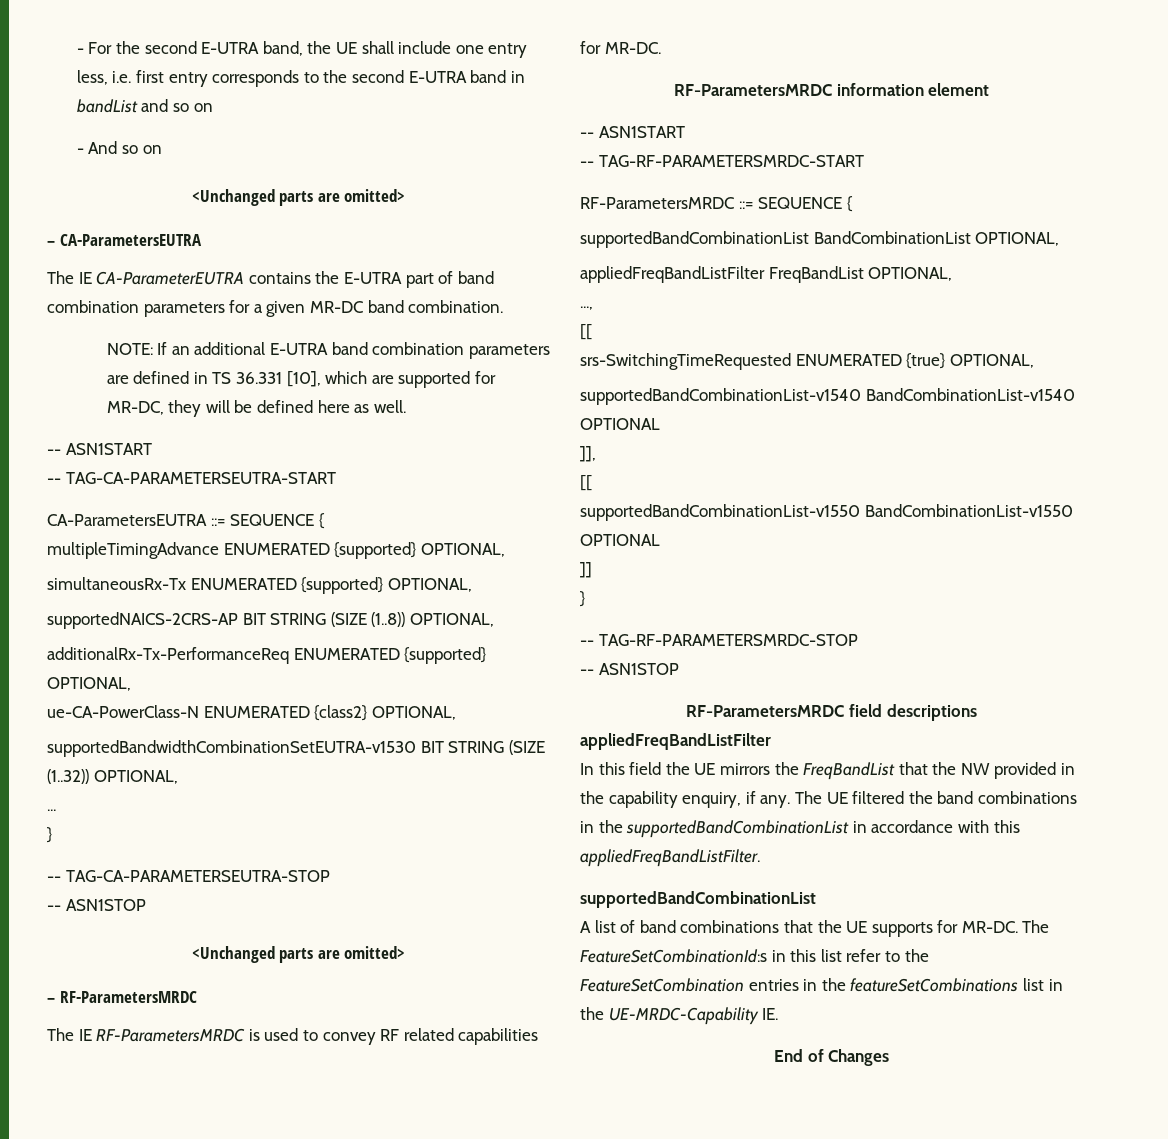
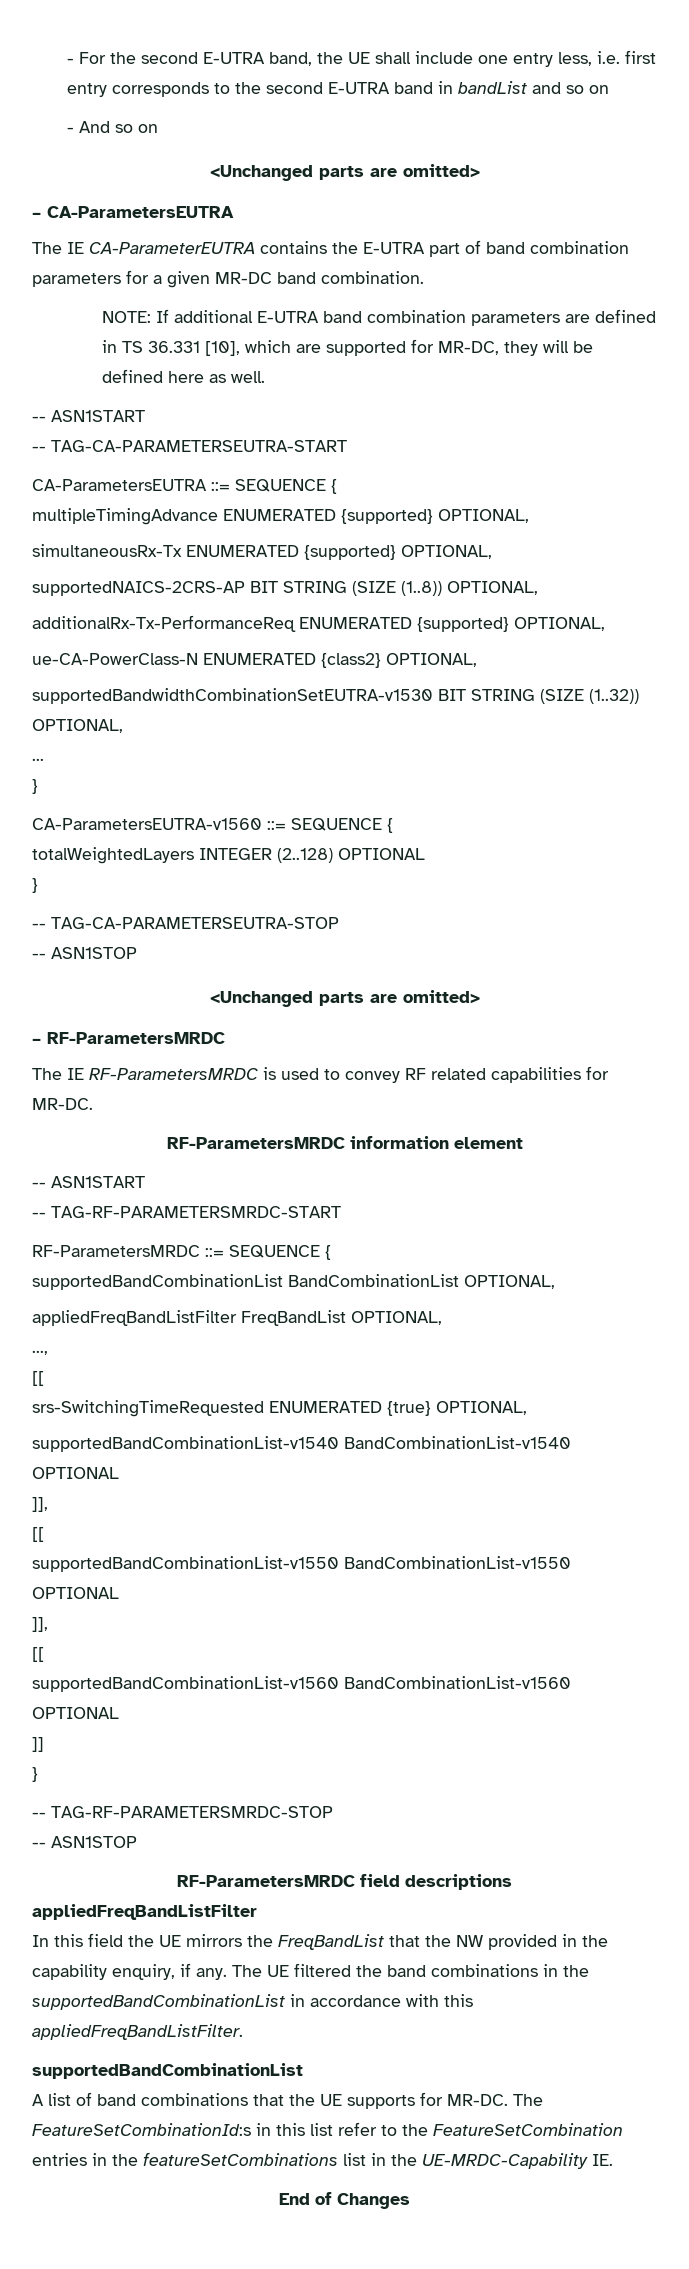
[171,346,190,355] an -> (169, 316) none
(52, 835) none -> [32,818,393,833] [32,847,425,864] [32,878,38,893] // CA-ParametersEUTRA-v1560 ::= SEQUENCE { // totalWeightedLayers INTEGER (2..128) OPTIONAL // }
(660, 540) none -> [32,1617,48,1632] [32,1647,44,1662] [32,1676,571,1692] [32,1707,119,1719] // ]], // [[ // supportedBandCombinationList-v1560 BandCombinationList-v1560 OPTIONAL

